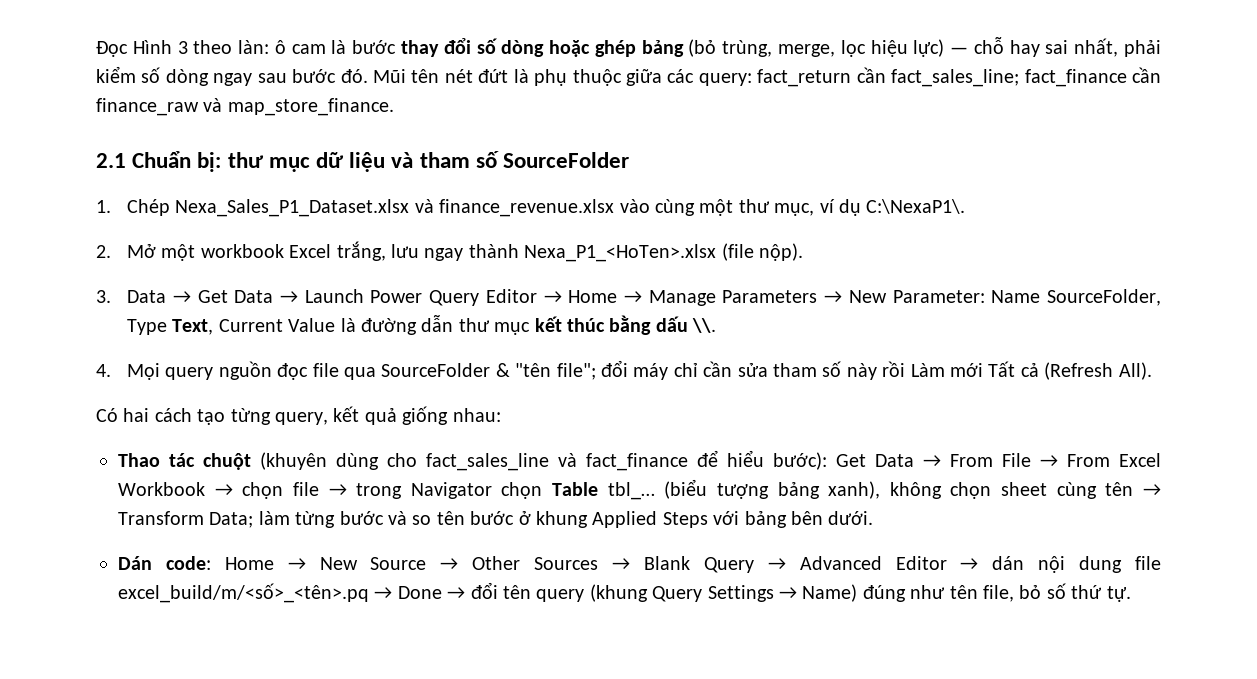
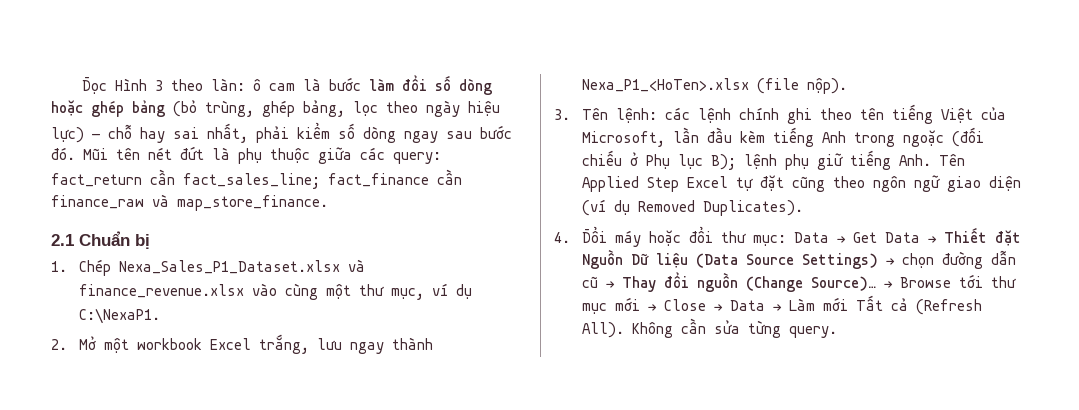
[401,40,439,57] thay -> [369,78,395,91] làm
[778,40,866,57] merge, lọc -> [262,100,460,117] ghép bảng, lọc theo ngày
[197,151,630,172] bị: thư mục dữ liệu và tham số SourceFolder -> [135,234,150,249] bị
[866,199,966,214] C:\NexaP1\. -> [78,308,160,324] C:\NexaP1.
(111, 296) none -> [581,104,1006,124] [581,127,984,147] [581,150,965,170] [581,175,1021,192] [581,199,803,216] [554,226,786,247] Tên lệnh: các lệnh chính ghi theo tên tiếng Việt của Microsoft, lần đầu kèm tiếng Anh trong ngoặc (đối chiếu ở Phụ lục B); lệnh phụ giữ tiếng Anh. Tên Applied Step Excel tự đặt cũng theo ngôn ngữ giao diện (ví dụ Removed Duplicates). // 4. Đổi máy hoặc đổi thư mục:
[304,289,1161,306] [127,315,717,335] [96,360,906,380] Launch Power Query Editor → Home → Manage Parameters → New Parameter: Name SourceFolder, Type Text, Current Value là đường dẫn thư mục kết thúc bằng dấu \\. // 4. Mọi query nguồn đọc file qua SourceFolder & "tên file"; đổi máy chỉ cần sửa tham số này rồi -> [943,227,1021,246] [581,249,1016,269] [581,272,1017,292] [581,297,782,314] Thiết đặt Nguồn Dữ liệu (Data Source Settings) → chọn đường dẫn cũ → Thay đổi nguồn (Change Source)… → Browse tới thư mục mới → Close → Data →
[96,406,501,425] [118,450,1161,471] [118,479,1161,500] [118,511,874,528] [118,556,1162,573] [118,582,1131,603] // Có hai cách tạo từng query, kết quả giống nhau: // Thao tác chuột (khuyên dùng cho fact_sales_line và fact_finance để hiểu bước): Get Data → From File → From Excel Workbook → chọn file → trong Navigator chọn Table tbl_… (biểu tượng bảng xanh), không chọn sheet cùng tên → Transform Data; làm từng bước và so tên bước ở khung Applied Steps với bảng bên dưới. // Dán code: Home → New Source → Other Sources → Blank Query → Advanced Editor → dán nội dung file excel_build/m/<số>_<tên>.pq → Done → đổi tên query (khung Query Settings → Name) đúng như tên file, bỏ số thứ tự. -> [631,318,837,338] Không cần sửa từng query.

